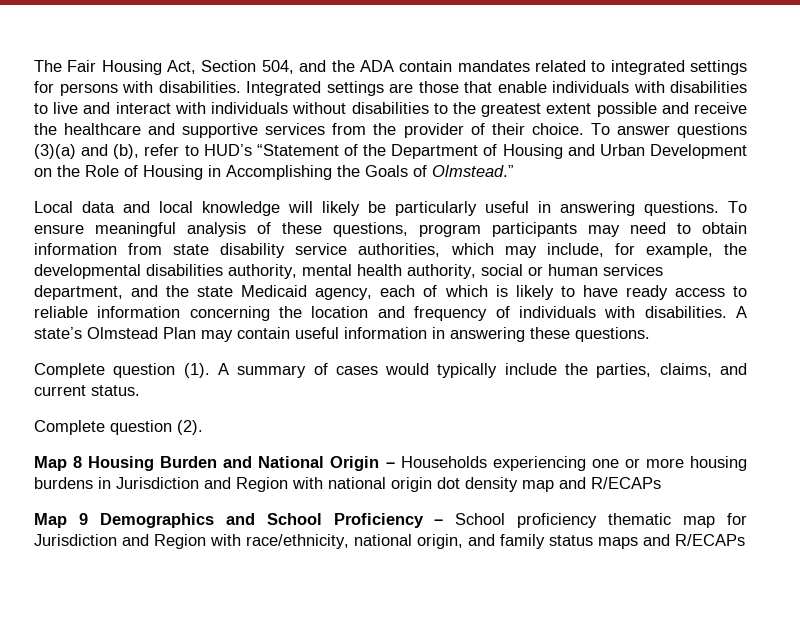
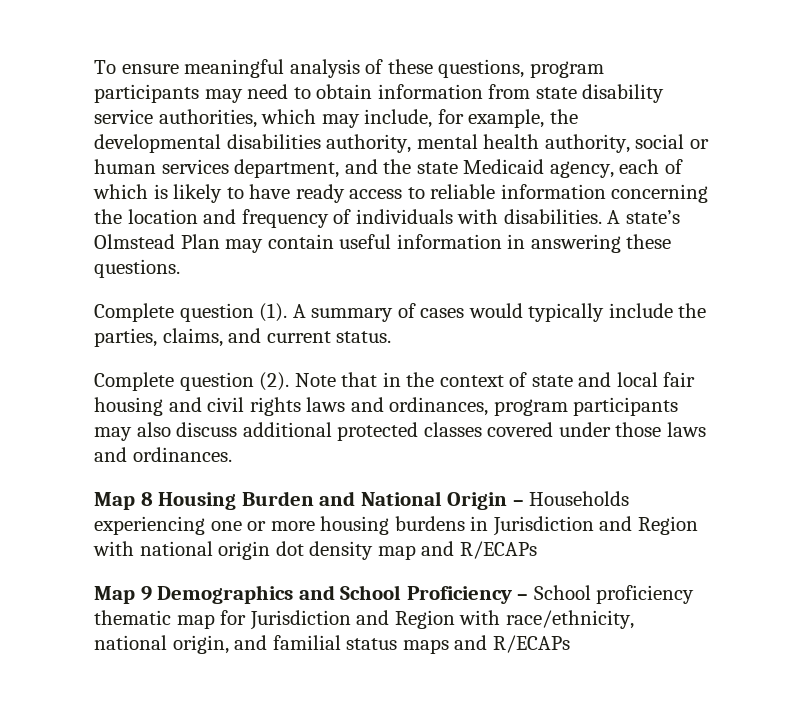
[34,60,747,75] [34,81,747,96] [34,102,747,117] [34,123,748,138] [34,144,747,159] [34,165,514,180] [34,201,719,216] The Fair Housing Act, Section 504, and the ADA contain mandates related to integrated settings for persons with disabilities. Integrated settings are those that enable individuals with disabilities to live and interact with individuals without disabilities to the greatest extent possible and receive the healthcare and supportive services from the provider of their choice. To answer questions (3)(a) and (b), refer to HUD’s “Statement of the Department of Housing and Urban Development on the Role of Housing in Accomplishing the Goals of Olmstead.” // Local data and local knowledge will likely be particularly useful in answering questions. -> (94, 67) none
(203, 427) none -> [294,372,696,387] [94,397,679,416] [94,422,706,441] [94,447,232,462] Note that in the context of state and local fair housing and civil rights laws and ordinances, program participants may also discuss additional protected classes covered under those laws and ordinances.
[500,534,545,549] family -> [272,635,341,650] familial

